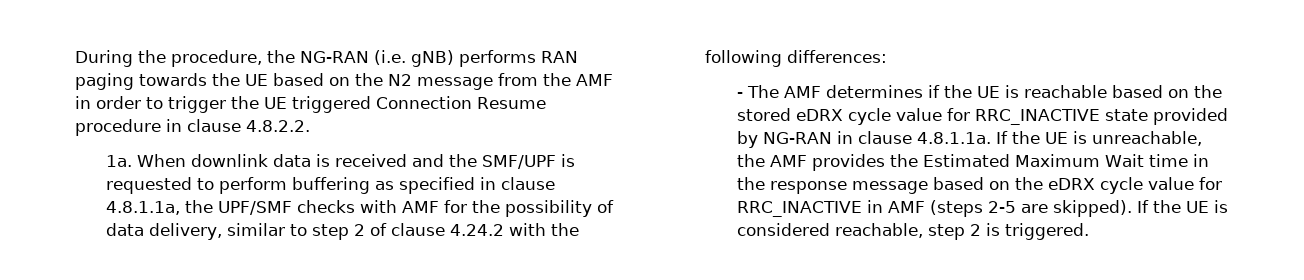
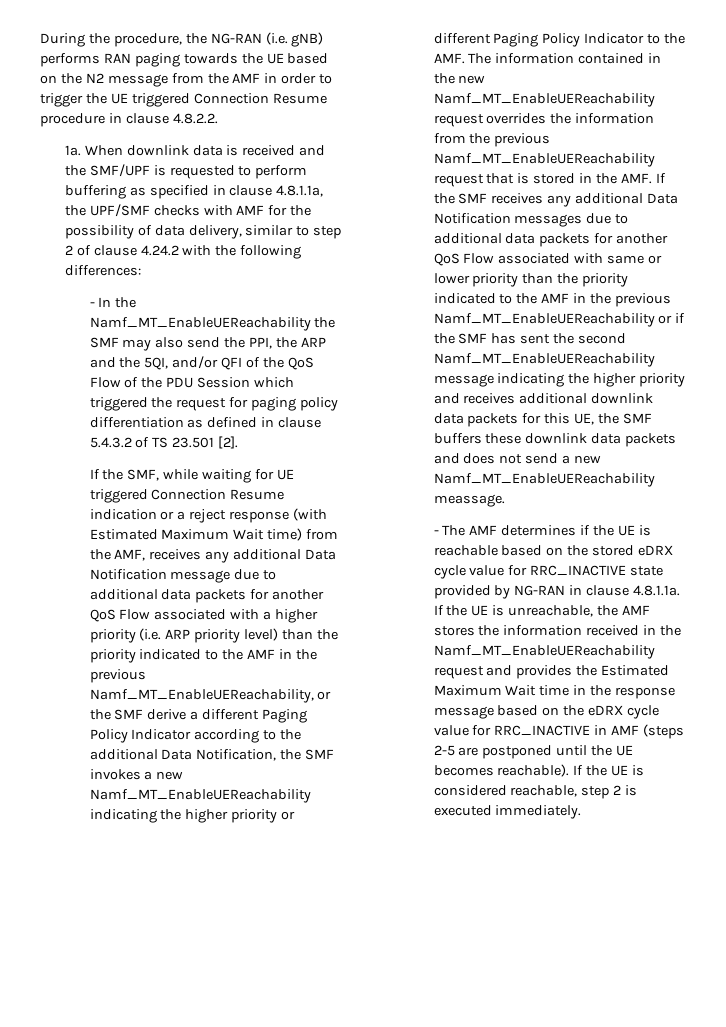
(888, 56) none -> [89,297,137,308] [89,317,336,331] [89,337,326,351] [89,356,314,370] [89,377,295,388] [89,397,339,411] [89,417,322,428] [89,436,239,449] [89,469,295,483] [89,489,285,503] [89,508,328,523] [89,528,339,541] [89,549,337,563] [89,569,277,583] [89,589,325,603] [89,609,319,623] [89,628,339,643] [89,649,318,663] [89,669,146,683] [89,689,332,703] [89,709,308,723] [89,729,302,743] [89,749,335,761] [89,769,184,780] [89,789,311,803] [89,809,296,823] [433,33,686,47] [433,53,662,64] [433,73,486,84] [433,93,655,107] [433,113,655,127] [433,133,551,147] [433,153,655,167] [433,173,666,187] [433,193,679,207] [433,213,629,227] [433,233,669,247] [433,253,663,266] [433,273,629,287] [433,293,672,307] [433,313,686,327] [433,333,627,344] [433,353,655,367] [433,373,686,387] [433,393,654,404] [433,413,653,427] [433,433,677,447] [433,453,602,464] [433,473,655,487] [433,494,505,507] // - In the Namf_MT_EnableUEReachability the SMF may also send the PPI, the ARP and the 5QI, and/or QFI of the QoS Flow of the PDU Session which triggered the request for paging policy differentiation as defined in clause 5.4.3.2 of TS 23.501 [2]. // If the SMF, while waiting for UE triggered Connection Resume indication or a reject response (with Estimated Maximum Wait time) from the AMF, receives any additional Data Notification message due to additional data packets for another QoS Flow associated with a higher priority (i.e. ARP priority level) than the priority indicated to the AMF in the previous Namf_MT_EnableUEReachability, or the SMF derive a different Paging Policy Indicator according to the additional Data Notification, the SMF invokes a new Namf_MT_EnableUEReachability indicating the higher priority or different Paging Policy Indicator to the AMF. The information contained in the new Namf_MT_EnableUEReachability request overrides the information from the previous Namf_MT_EnableUEReachability request that is stored in the AMF. If the SMF receives any additional Data Notification messages due to additional data packets for another QoS Flow associated with same or lower priority than the priority indicated to the AMF in the previous Namf_MT_EnableUEReachability or if the SMF has sent the second Namf_MT_EnableUEReachability message indicating the higher priority and receives additional downlink data packets for this UE, the SMF buffers these downlink data packets and does not send a new Namf_MT_EnableUEReachability meassage.
(807, 161) none -> [433,625,682,636] [433,645,655,659] [433,665,513,679] stores the information received in the Namf_MT_EnableUEReachability request and
[1052,200,1132,217] skipped). -> [482,745,634,759] [433,764,570,777] postponed until the UE becomes reachable).
[1004,223,1089,240] triggered. -> [433,805,582,819] executed immediately.

